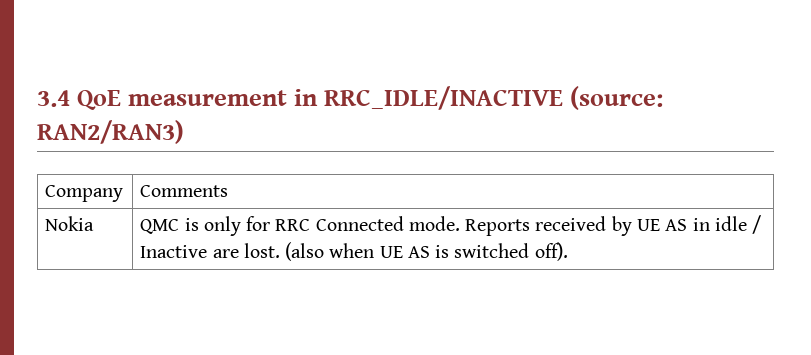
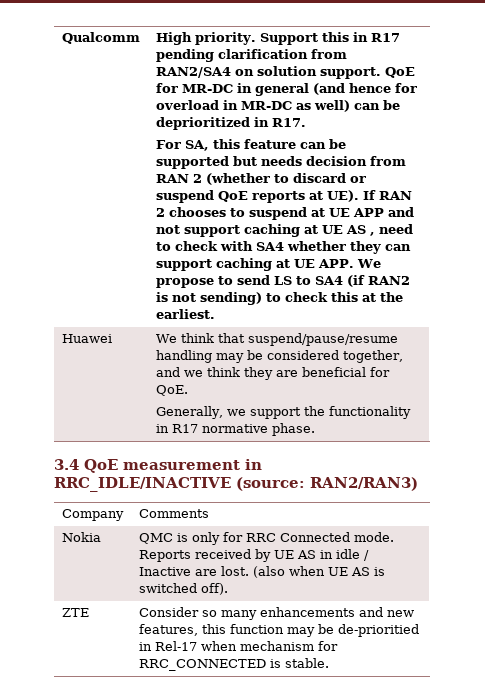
(37, 98) none -> [61,32,140,44] [155,32,400,45] [155,49,347,62] [155,66,415,79] [155,83,417,96] [155,100,400,112] [155,117,306,130] [155,139,346,151] [155,156,406,169] [155,173,366,185] [155,190,412,203] [155,207,414,220] [155,224,413,237] [155,241,411,254] [155,258,381,271] [155,275,410,288] [155,292,403,305] [155,309,215,319] [61,334,112,343] [155,333,398,346] [155,350,403,363] [155,367,390,380] [155,385,188,396] [155,406,411,419] [155,423,315,436] Qualcomm | High priority. Support this in R17 pending clarification from RAN2/SA4 on solution support. QoE for MR-DC in general (and hence for overload in MR-DC as well) can be deprioritized in R17. // For SA, this feature can be supported but needs decision from RAN 2 (whether to discard or suspend QoE reports at UE). If RAN 2 chooses to suspend at UE APP and not support caching at UE AS , need to check with SA4 whether they can support caching at UE APP. We propose to send LS to SA4 (if RAN2 is not sending) to check this at the earliest. // Huawei | We think that suspend/pause/resume handling may be considered together, and we think they are beneficial for QoE. // Generally, we support the functionality in R17 normative phase. //
(568, 251) none -> [61,608,89,617] [138,607,414,620] [138,624,419,637] [138,641,338,651] [138,658,329,671] // ZTE | Consider so many enhancements and new features, this function may be de-prioritied in Rel-17 when mechanism for RRC_CONNECTED is stable.

